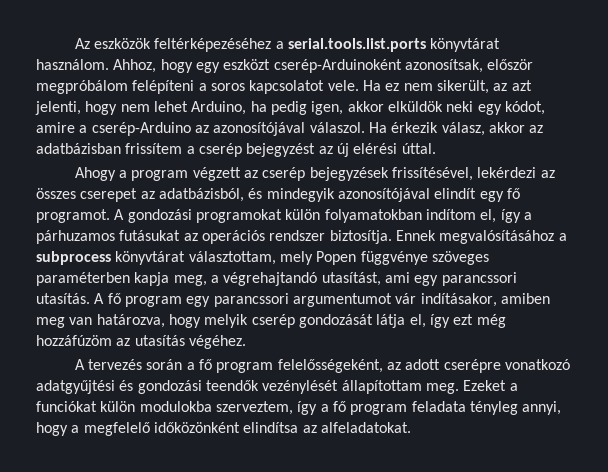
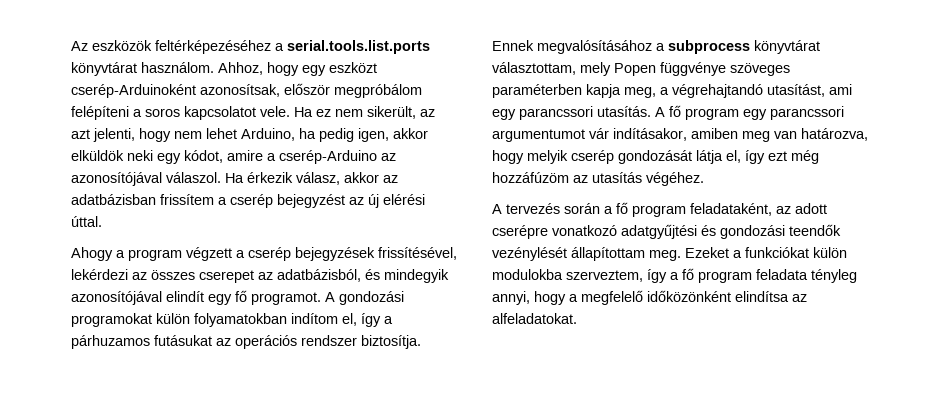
[244,170,259,178] az -> [236,250,245,258] a
[277,359,383,373] felelősségeként, -> [690,203,772,216] feladataként,
[36,401,97,412] funciókat -> [745,247,809,258] funkciókat

